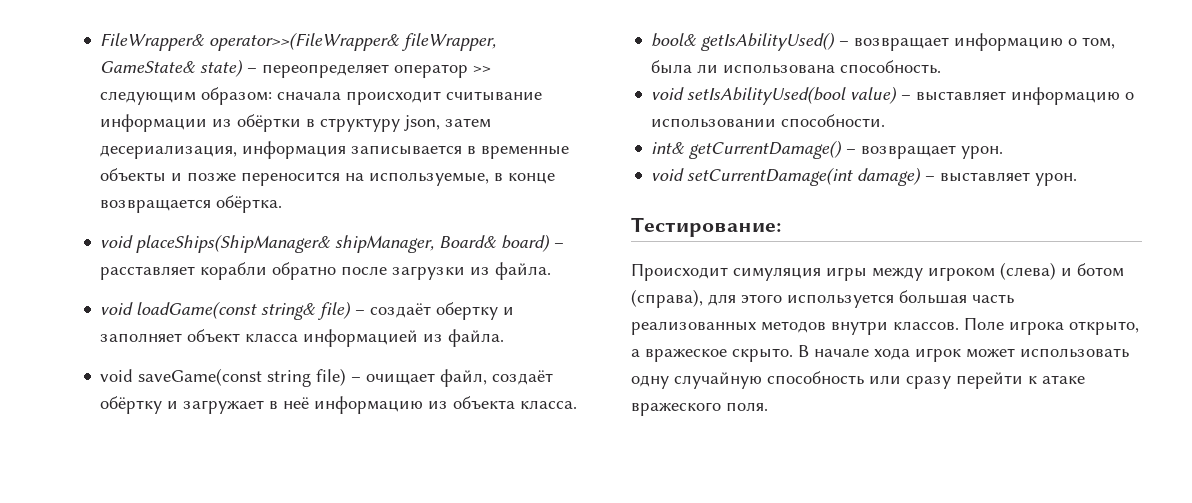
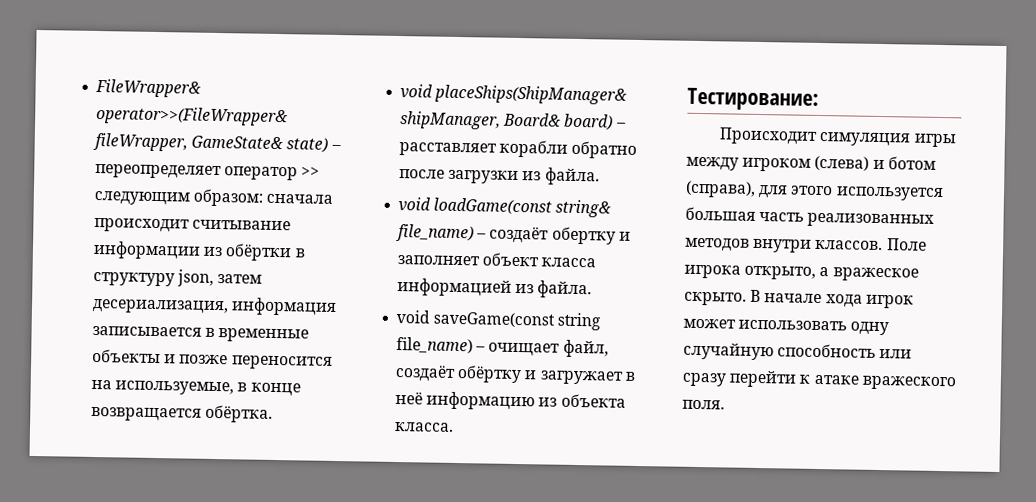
[317,301,352,320] file) -> [395,223,475,243] file_name)
[316,368,347,386] file) -> [396,336,474,354] file_name)
[651,32,1116,51] [651,60,942,74] [651,86,1135,105] [651,114,886,128] [651,140,1004,159] [651,167,1078,186] // bool& getIsAbilityUsed() – возвращает информацию о том, была ли использована способность. // void setIsAbilityUsed(bool value) – выставляет информацию о использовании способности. // int& getCurrentDamage() – возвращает урон. // void setCurrentDamage(int damage) – выставляет урон. -> (455, 426) none

